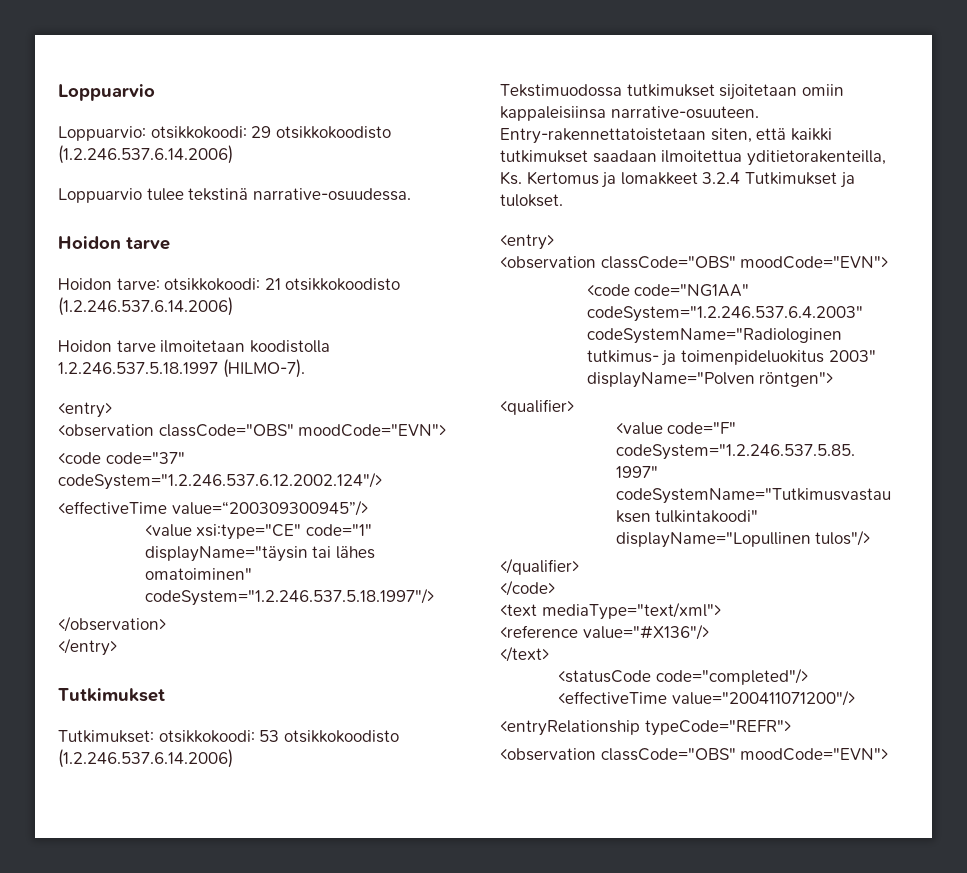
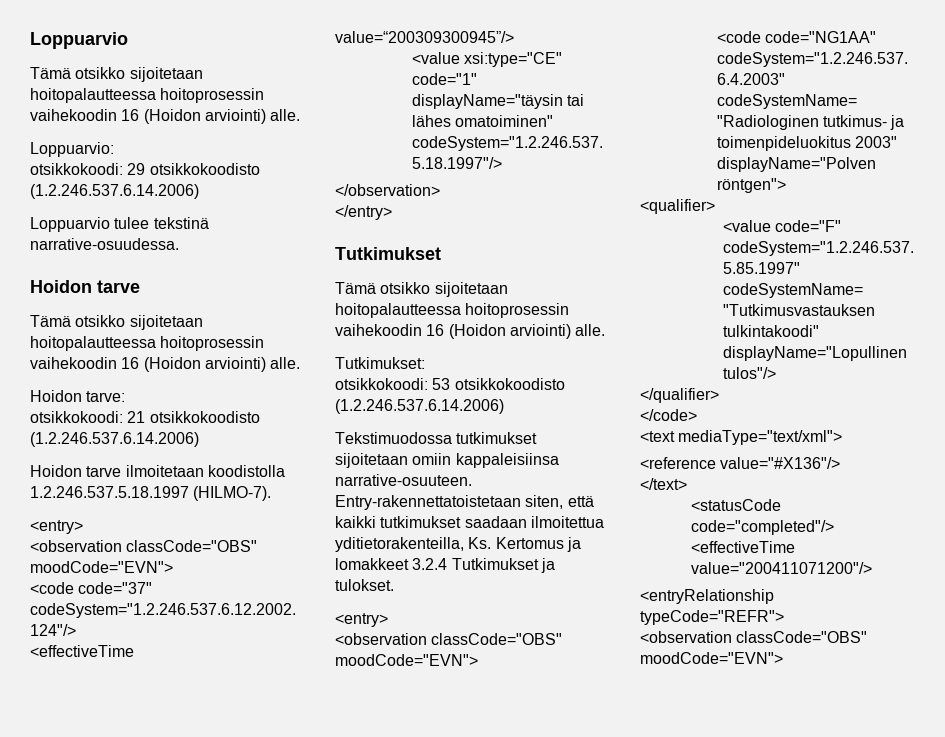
[58,84,155,101] Loppuarvio -> [30,32,128,49] [30,67,203,82] [30,88,265,103] [30,109,301,124] Loppuarvio // Tämä otsikko sijoitetaan hoitopalautteessa hoitoprosessin vaihekoodin 16 (Hoidon arviointi) alle.
(146, 133) none -> (114, 149) //
(170, 243) none -> [30,315,203,330] [30,336,265,351] [30,357,301,372] // Tämä otsikko sijoitetaan hoitopalautteessa hoitoprosessin vaihekoodin 16 (Hoidon arviointi) alle.
(160, 284) none -> (126, 396) //
(165, 695) none -> [335,282,508,297] [335,303,570,318] [335,324,606,339] // Tämä otsikko sijoitetaan hoitopalautteessa hoitoprosessin vaihekoodin 16 (Hoidon arviointi) alle.
(154, 736) none -> (425, 363) //

